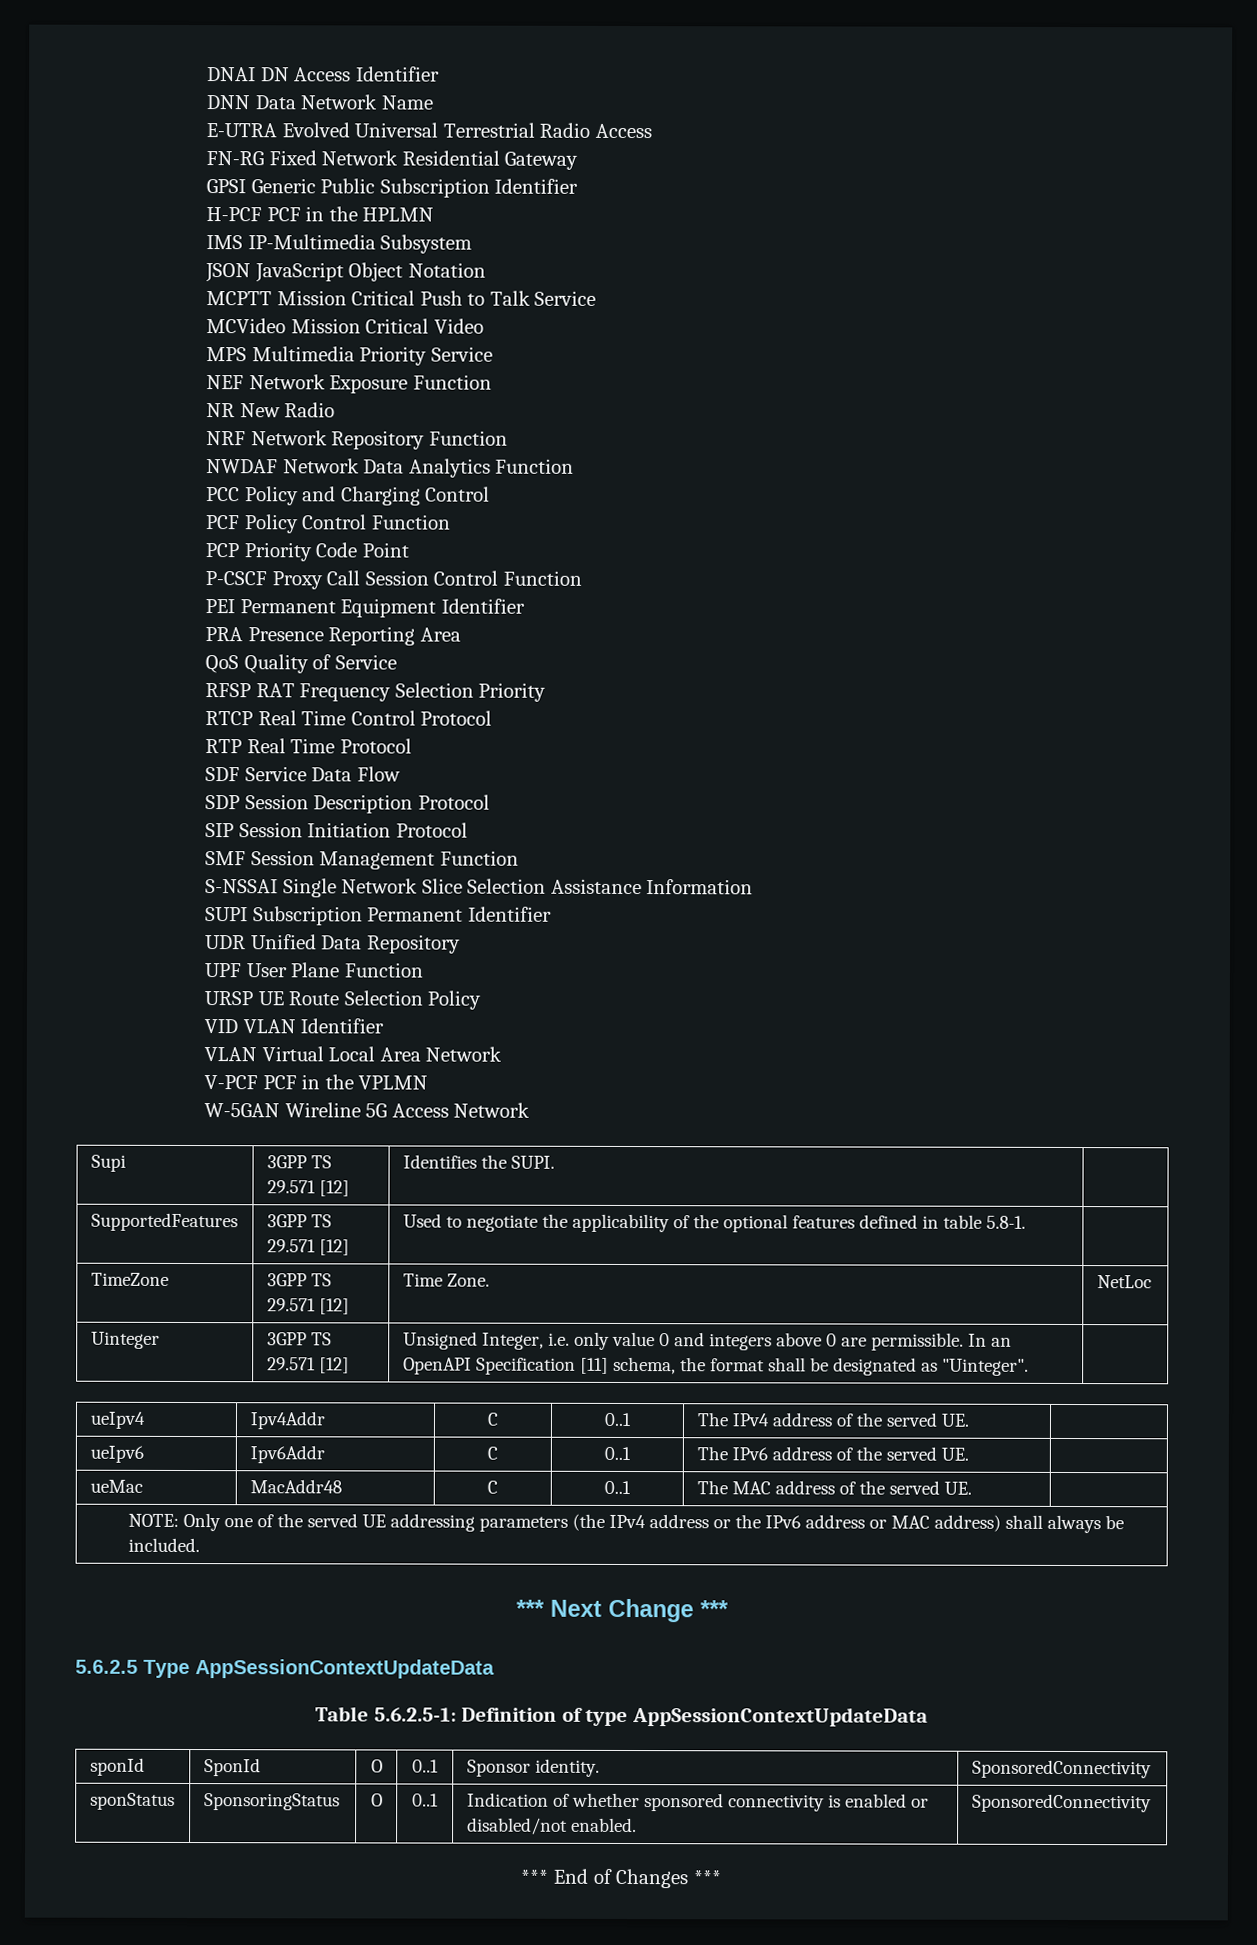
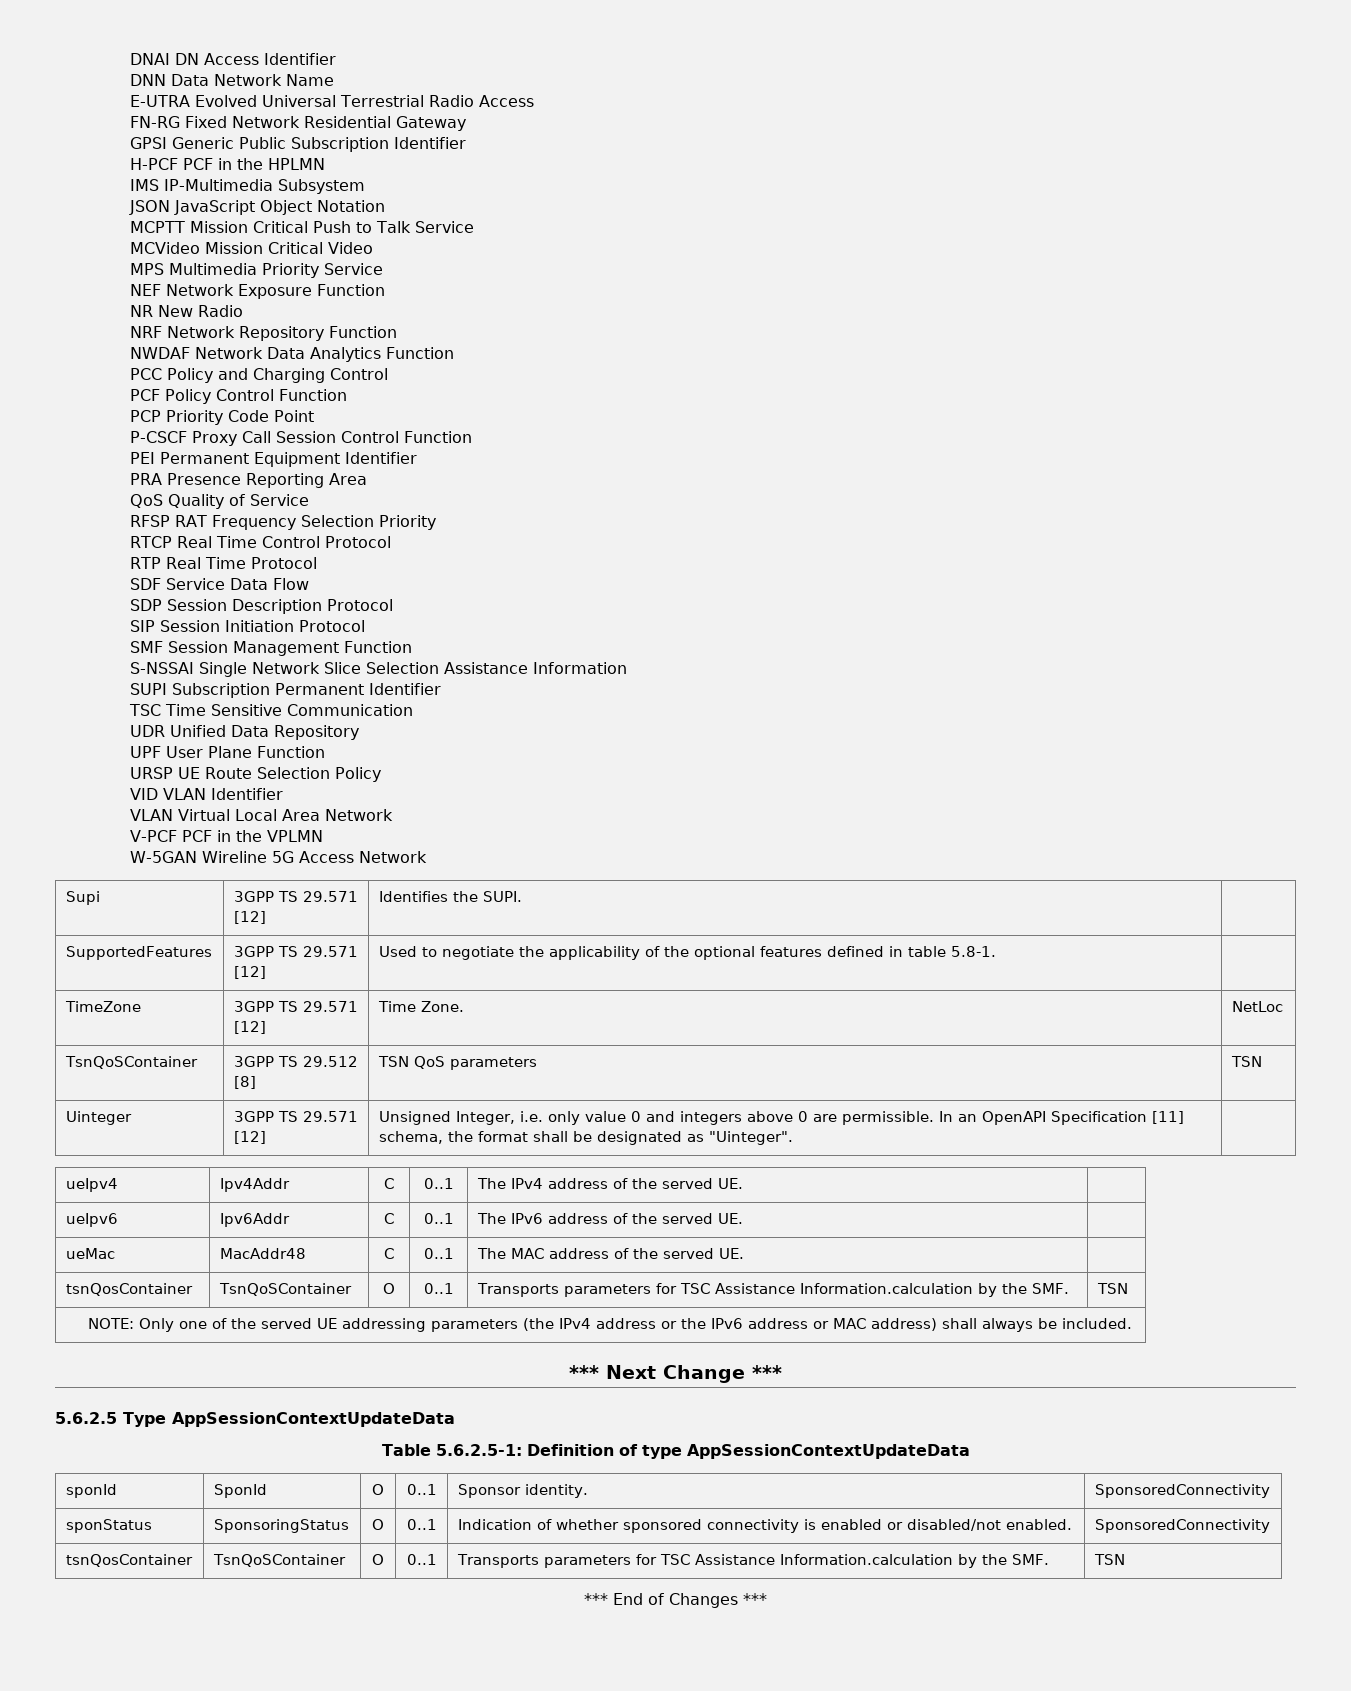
(552, 914) none -> [129,704,414,716] // TSC Time Sensitive Communication
(1152, 1282) none -> [64,1056,198,1069] [233,1056,358,1067] [233,1076,256,1089] [377,1056,537,1070] [1230,1056,1262,1067] // TsnQoSContainer | 3GPP TS 29.512 [8] | TSN QoS parameters | TSN
(972, 1488) none -> [65,1283,193,1296] [218,1283,352,1296] [383,1283,395,1294] [423,1283,454,1294] [476,1283,1069,1297] [1096,1283,1128,1294] // tsnQosContainer | TsnQoSContainer | O | 0..1 | Transports parameters for TSC Assistance Information.calculation by the SMF. | TSN
(1152, 1803) none -> [65,1554,193,1567] [212,1554,346,1567] [372,1554,384,1565] [406,1554,437,1565] [456,1554,1049,1568] [1093,1554,1125,1565] // tsnQosContainer | TsnQoSContainer | O | 0..1 | Transports parameters for TSC Assistance Information.calculation by the SMF. | TSN

